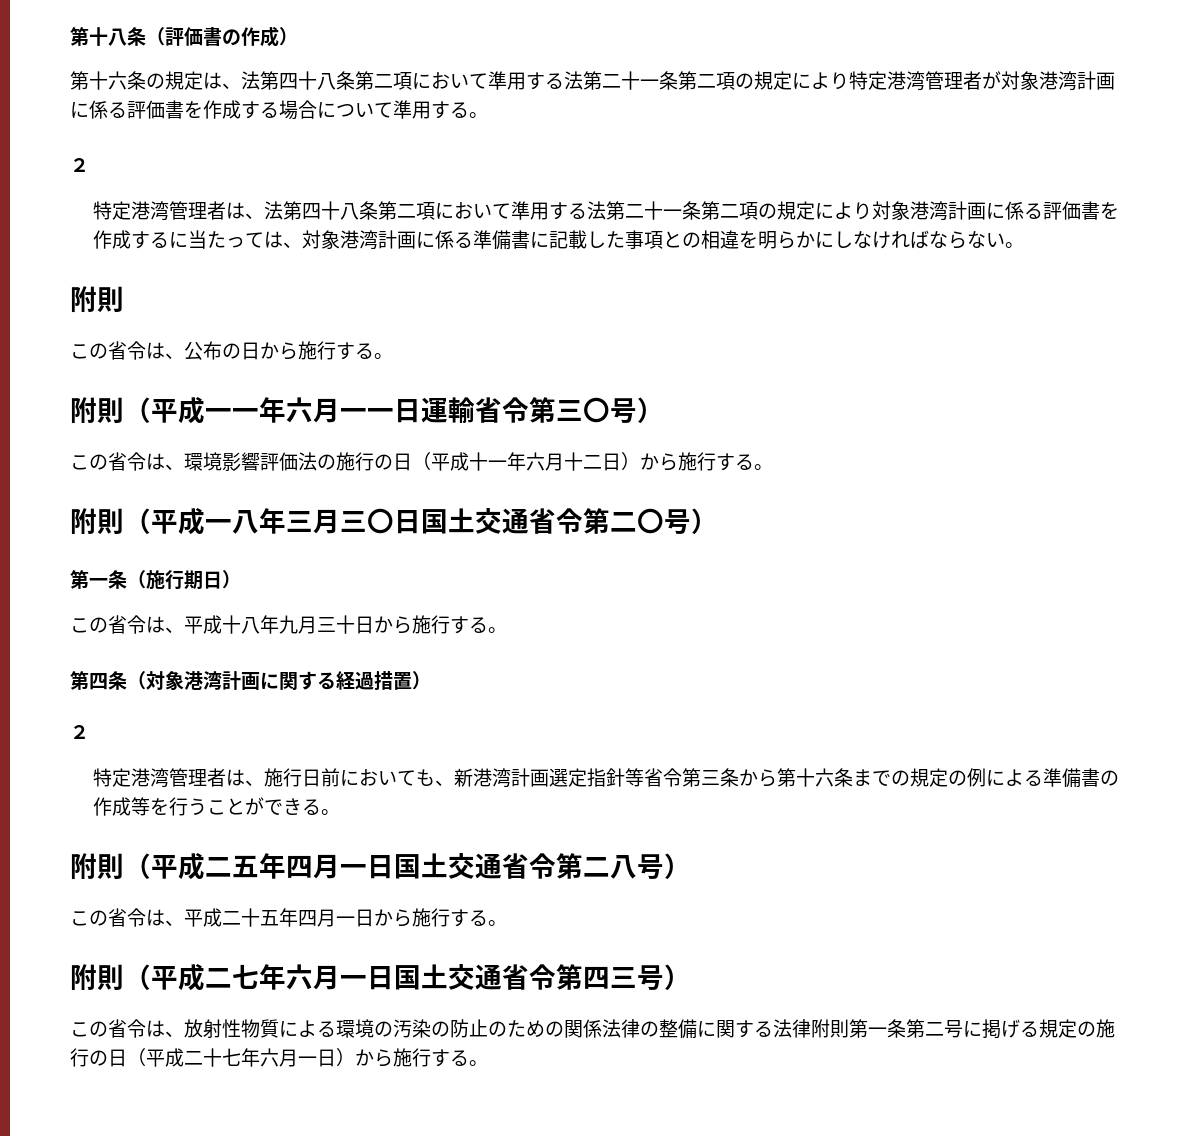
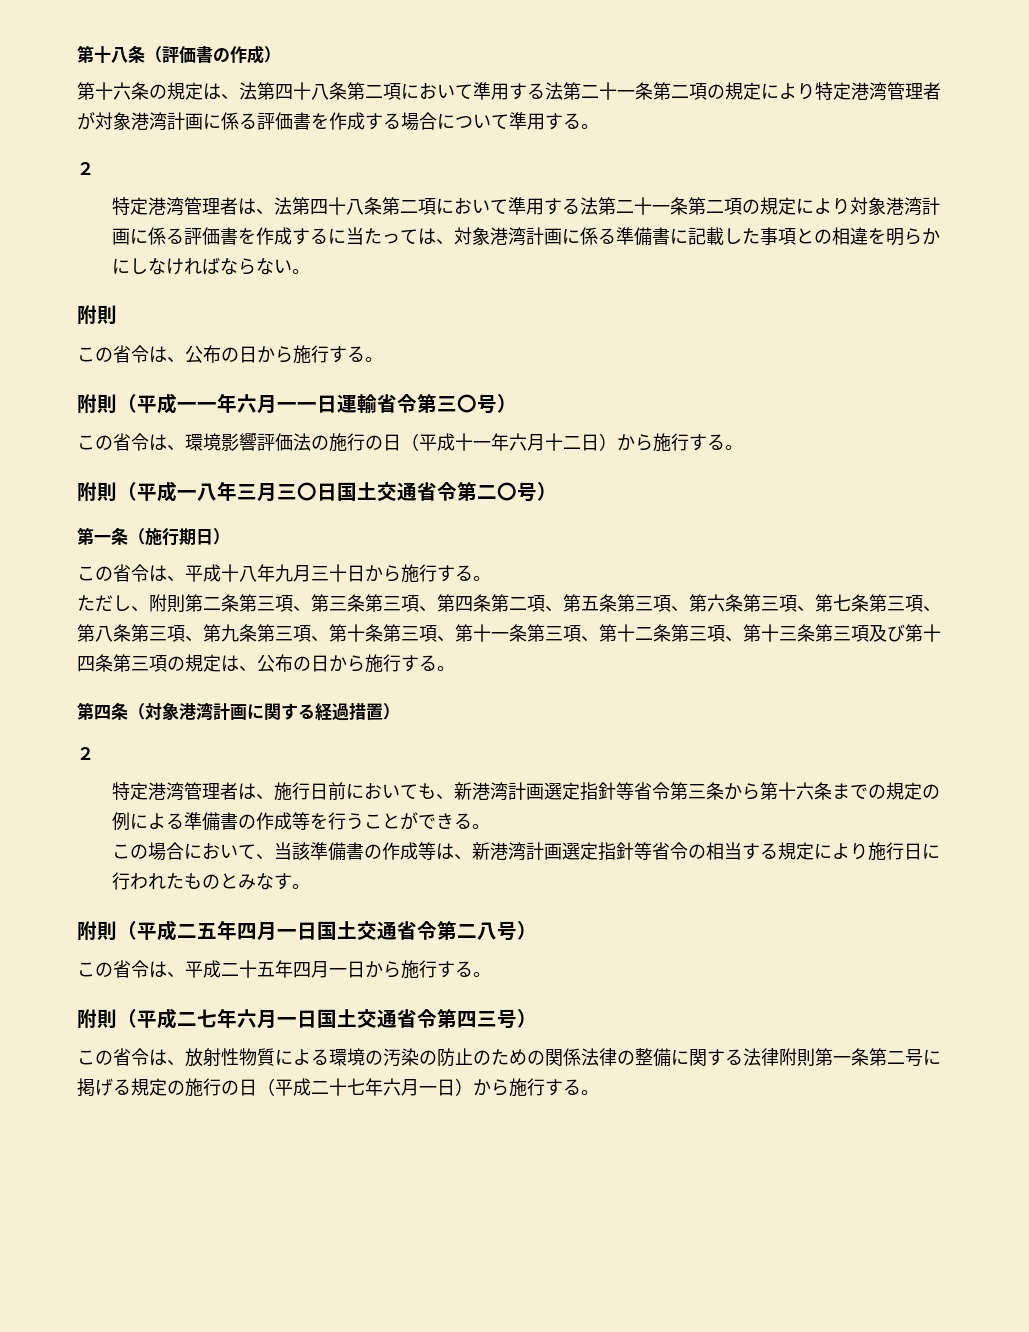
(507, 630) none -> [77,594,941,613] [77,624,941,642] [77,654,455,673] // ただし、附則第二条第三項、第三条第三項、第四条第二項、第五条第三項、第六条第三項、第七条第三項、第八条第三項、第九条第三項、第十条第三項、第十一条第三項、第十二条第三項、第十三条第三項及び第十四条第三項の規定は、公布の日から施行する。
(341, 812) none -> [111,842,940,861] [111,872,310,890] // この場合において、当該準備書の作成等は、新港湾計画選定指針等省令の相当する規定により施行日に行われたものとみなす。

